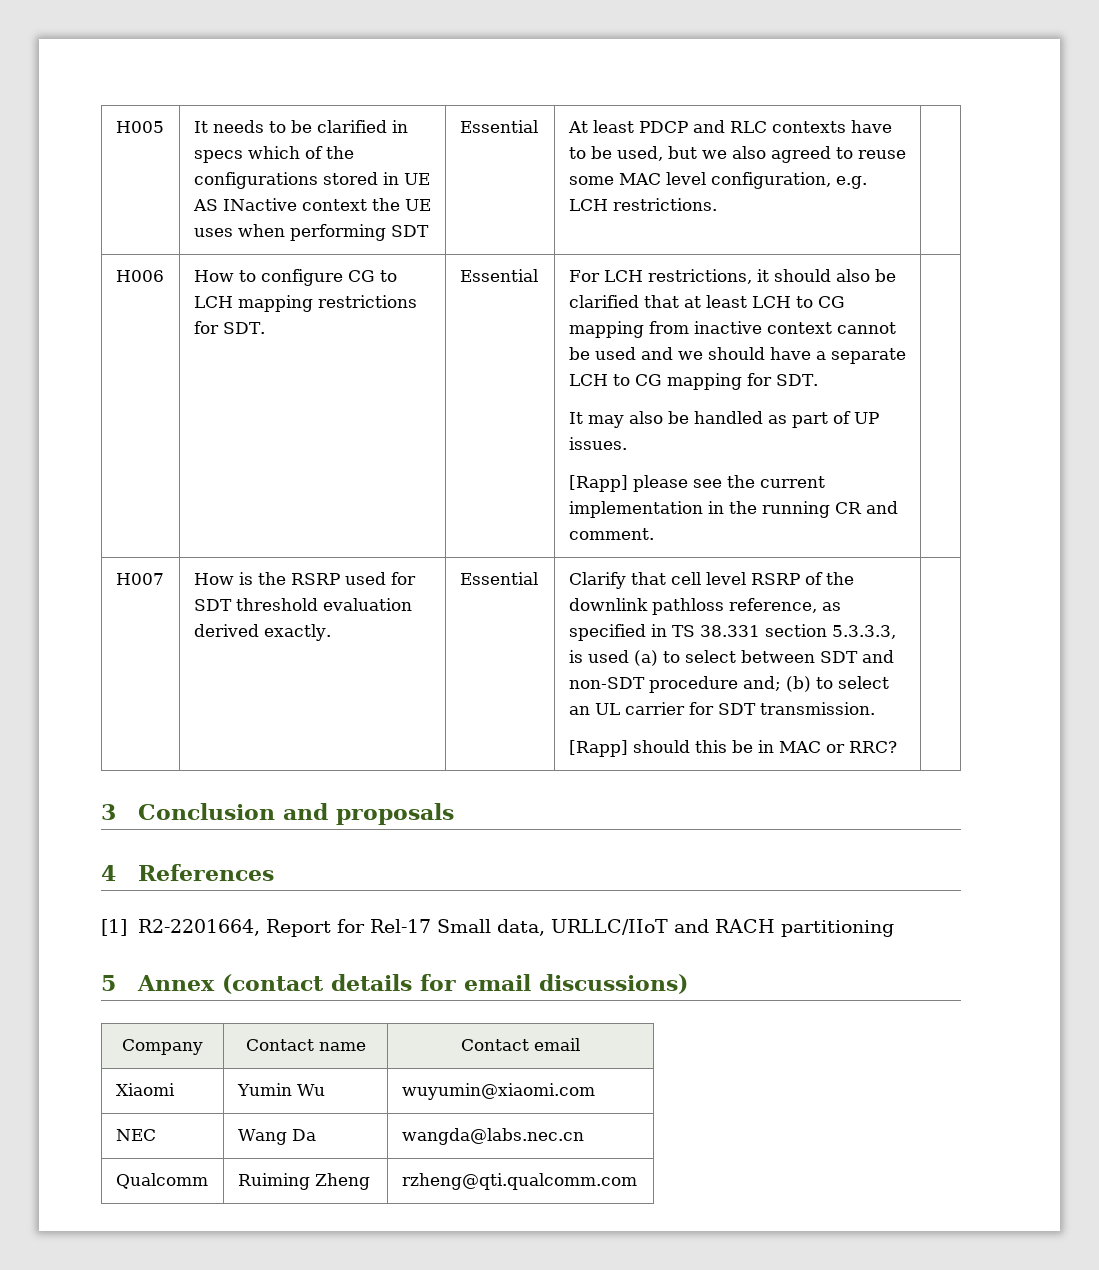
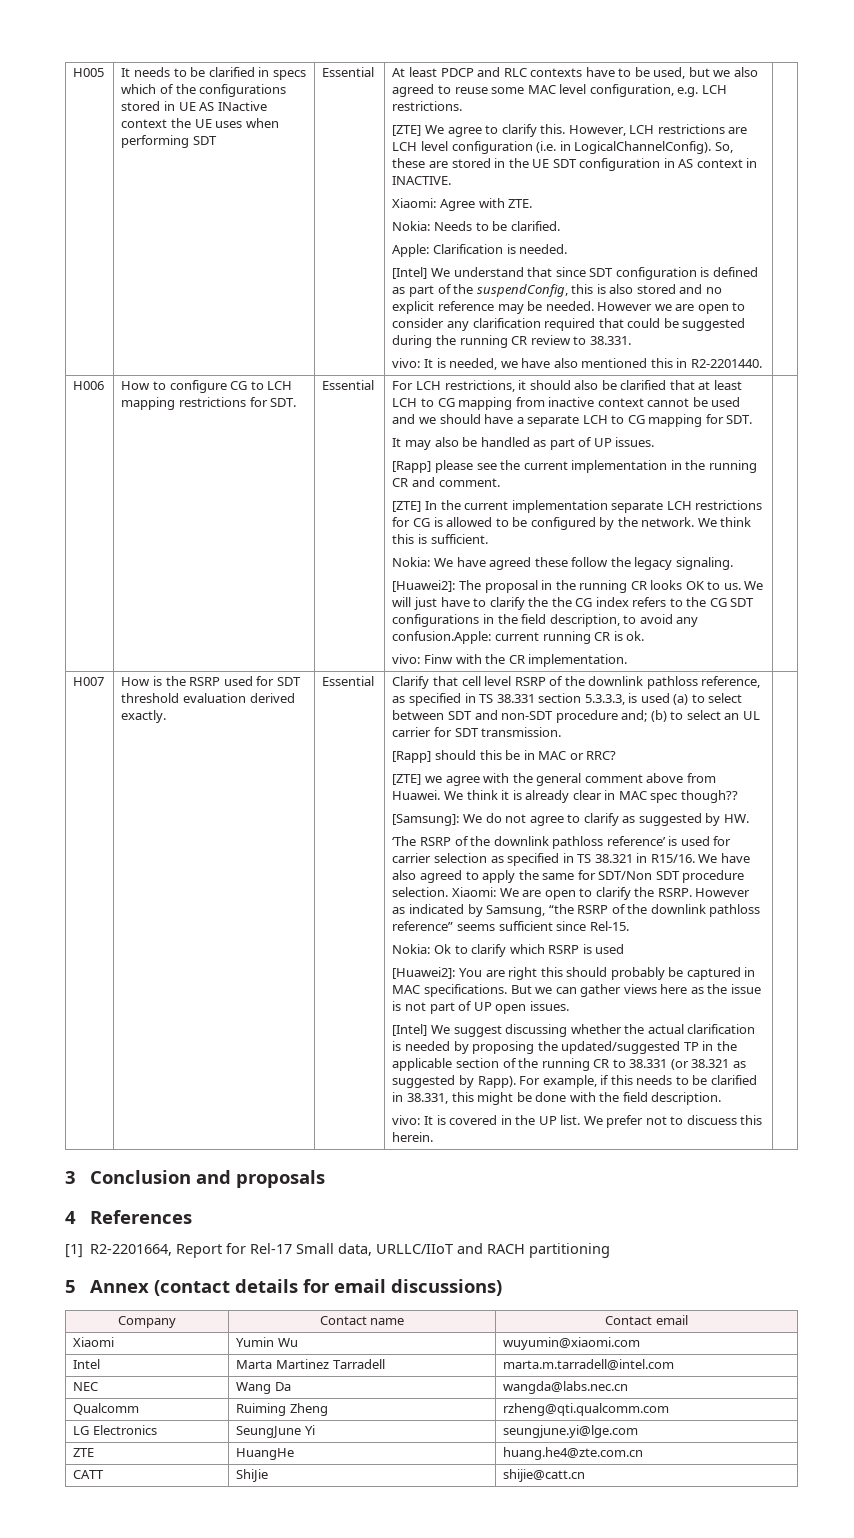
(717, 204) none -> [392,124,748,137] [392,141,733,154] [392,158,758,171] [392,176,452,185] [392,198,533,211] [392,221,560,231] [392,244,568,257] [392,267,758,280] [392,284,722,297] [392,301,746,314] [392,318,746,331] [392,335,631,348] [392,358,762,370] // [ZTE] We agree to clarify this. However, LCH restrictions are LCH level configuration (i.e. in LogicalChannelConfig). So, these are stored in the UE SDT configuration in AS context in INACTIVE. // Xiaomi: Agree with ZTE. // Nokia: Needs to be clarified. // Apple: Clarification is needed. // [Intel] We understand that since SDT configuration is defined as part of the suspendConfig, this is also stored and no explicit reference may be needed. However we are open to consider any clarification required that could be suggested during the running CR review to 38.331. // vivo: It is needed, we have also mentioned this in R2-2201440.
(654, 534) none -> [392,500,763,513] [392,517,752,530] [392,534,488,544] [392,557,733,570] [392,580,764,593] [392,597,755,610] [392,614,699,627] [392,631,645,644] [392,654,628,667] // [ZTE] In the current implementation separate LCH restrictions for CG is allowed to be configured by the network. We think this is sufficient. // Nokia: We have agreed these follow the legacy signaling. // [Huawei2]: The proposal in the running CR looks OK to us. We will just have to clarify the the CG index refers to the CG SDT configurations in the field description, to avoid any confusion.Apple: current running CR is ok. // vivo: Finw with the CR implementation.
(897, 747) none -> [392,773,716,786] [392,790,738,803] [392,813,749,826] [392,836,732,849] [392,853,750,866] [392,870,745,883] [392,887,751,900] [392,904,761,917] [392,921,629,931] [392,944,625,957] [392,967,756,980] [392,984,761,997] [392,1001,569,1014] [392,1024,756,1037] [392,1041,737,1054] [392,1058,746,1071] [392,1075,757,1088] [392,1092,722,1105] [392,1115,763,1128] [392,1132,434,1142] // [ZTE] we agree with the general comment above from Huawei. We think it is already clear in MAC spec though?? // [Samsung]: We do not agree to clarify as suggested by HW. // ‘The RSRP of the downlink pathloss reference’ is used for carrier selection as specified in TS 38.321 in R15/16. We have also agreed to apply the same for SDT/Non SDT procedure selection. Xiaomi: We are open to clarify the RSRP. However as indicated by Samsung, “the RSRP of the downlink pathloss reference” seems sufficient since Rel-15. // Nokia: Ok to clarify which RSRP is used // [Huawei2]: You are right this should probably be captured in MAC specifications. But we can gather views here as the issue is not part of UP open issues. // [Intel] We suggest discussing whether the actual clarification is needed by proposing the updated/suggested TP in the applicable section of the running CR to 38.331 (or 38.321 as suggested by Rapp). For example, if this needs to be clarified in 38.331, this might be done with the field description. // vivo: It is covered in the UP list. We prefer not to discuess this herein.
(595, 1091) none -> [73,1359,101,1369] [236,1359,385,1369] [503,1359,675,1370] // Intel | Marta Martinez Tarradell | marta.m.tarradell@intel.com
(637, 1181) none -> [73,1425,157,1435] [236,1425,315,1438] [503,1425,639,1438] [73,1448,95,1457] [236,1448,295,1460] [503,1447,644,1460] [73,1470,105,1479] [236,1469,269,1482] [503,1469,586,1482] // LG Electronics | SeungJune Yi | seungjune.yi@lge.com // ZTE | HuangHe | huang.he4@zte.com.cn // CATT | ShiJie | shijie@catt.cn

